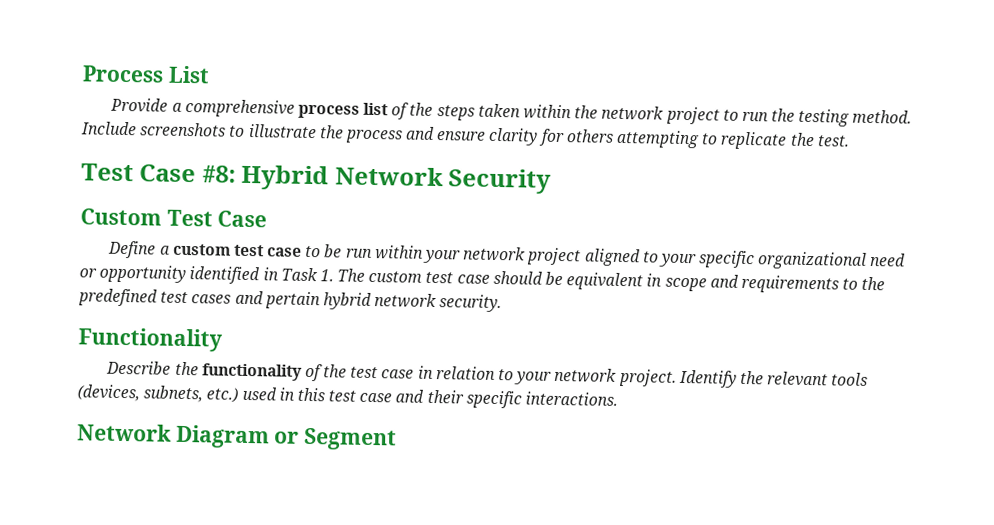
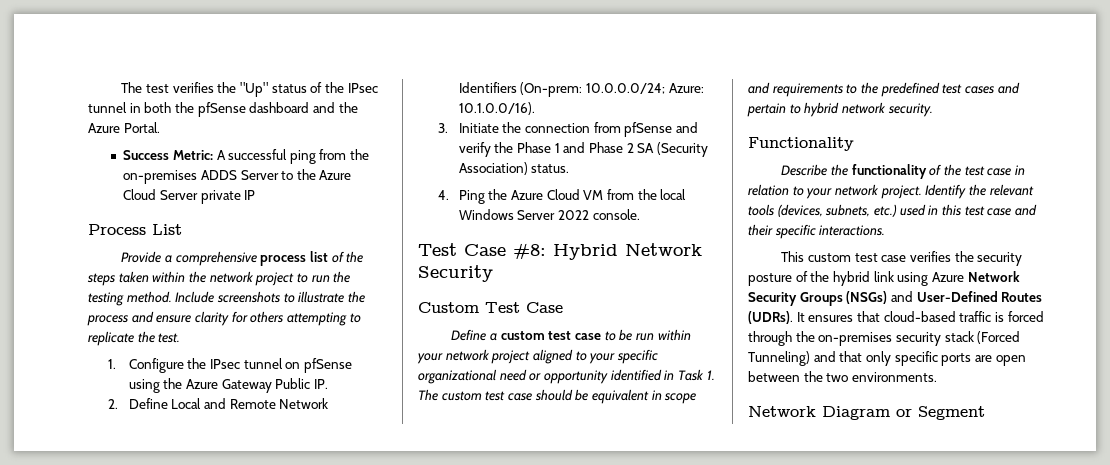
(82, 74) none -> [121,82,378,97] [88,102,358,117] [88,122,160,133] [123,149,370,164] [123,169,352,184] [123,189,256,204] The test verifies the "Up" status of the IPsec tunnel in both the pfSense dashboard and the Azure Portal. // Success Metric: A successful ping from the on-premises ADDS Server to the Azure Cloud Server private IP //
(850, 141) none -> [108,358,352,373] [128,378,328,393] [108,398,329,409] [458,82,704,97] [458,102,535,115] [438,122,698,137] [458,142,708,157] [458,162,570,175] [438,189,687,204] [458,209,640,220] // 1. Configure the IPsec tunnel on pfSense using the Azure Gateway Public IP. // 2. Define Local and Remote Network Identifiers (On-prem: 10.0.0.0/24; Azure: 10.1.0.0/16). // 3. Initiate the connection from pfSense and verify the Phase 1 and Phase 2 SA (Security Association) status. // 4. Ping the Azure Cloud VM from the local Windows Server 2022 console.
(321, 300) none -> [789,104,801,114] to
(619, 398) none -> [781,251,1023,266] [748,271,1020,286] [748,291,1043,306] [748,311,1044,324] [748,331,1021,346] [748,351,1026,366] [748,371,937,382] // This custom test case verifies the security posture of the hybrid link using Azure Network Security Groups (NSGs) and User-Defined Routes (UDRs). It ensures that cloud-based traffic is forced through the on-premises security stack (Forced Tunneling) and that only specific ports are open between the two environments.

